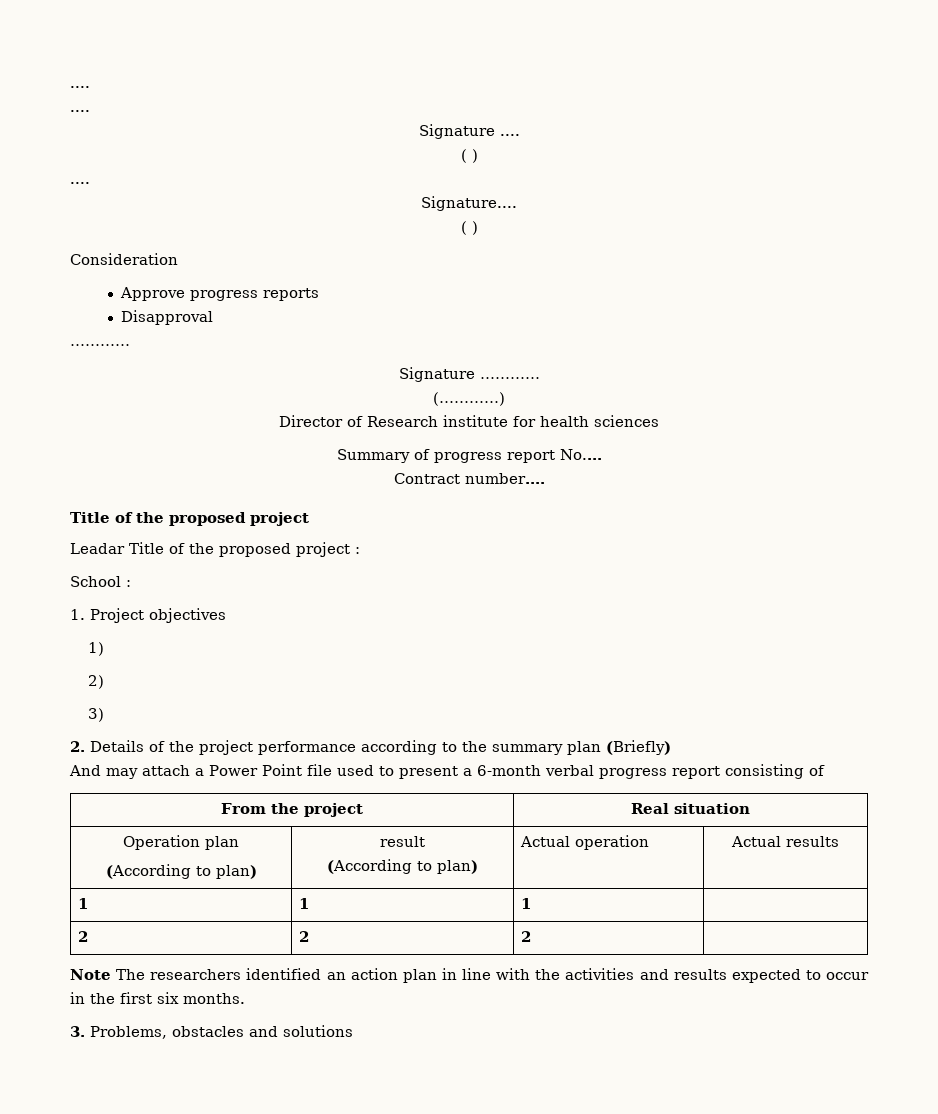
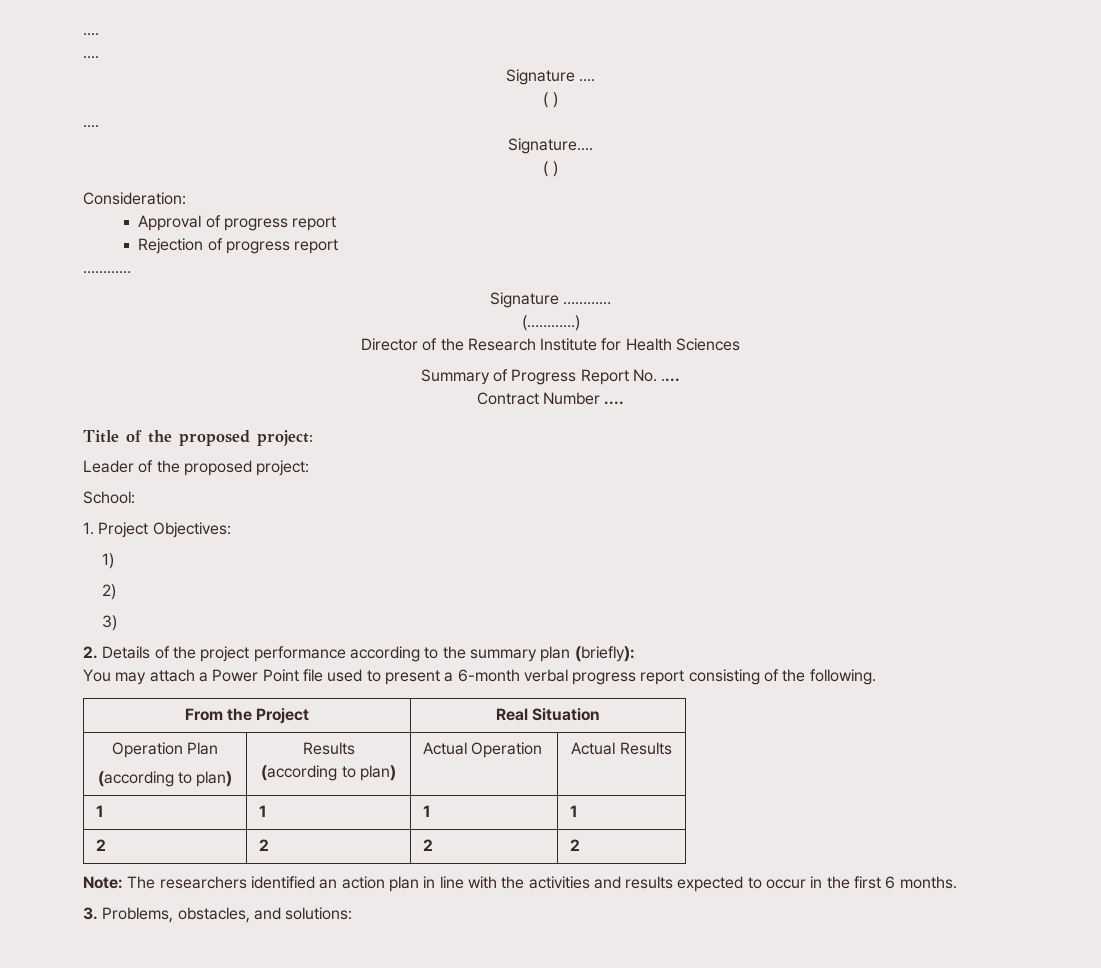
[70,253,178,265] [120,287,320,301] [121,310,214,325] Consideration // Approve progress reports // Disapproval -> [83,192,186,205] [138,215,337,231] [138,238,339,254] Consideration: // Approval of progress report // Rejection of progress report
[367,415,659,427] [336,449,602,463] Research institute for health sciences // Summary of progress report No.... -> [440,338,741,351] [420,369,681,385] the Research Institute for Health Sciences // Summary of Progress Report No. ....
[464,473,545,484] [70,512,309,526] [70,542,360,557] [70,576,131,587] number.... // Title of the proposed project // Leadar Title of the proposed project : // School : -> [543,392,625,405] [83,430,313,446] [83,460,310,476] [83,491,135,504] Number .... // Title of the proposed project: // Leader of the proposed project: // School:
[149,608,226,623] objectives -> [152,522,231,538] Objectives:
[606,740,671,755] [69,765,101,776] (Briefly) // And -> [574,646,635,662] [83,669,111,682] (briefly): // You
(825, 770) none -> [782,669,876,685] the following.
[304,803,363,817] project -> [256,708,310,724] Project
[673,803,750,814] [123,835,239,850] [105,864,257,879] [380,836,425,847] [327,859,412,874] situation // Operation plan // (According to plan) | result // (According -> [532,708,601,721] [111,742,219,758] [97,771,233,787] [302,742,355,755] [261,765,338,781] Situation // Operation Plan // (according to plan) | Results // (according
[574,835,649,850] [731,836,839,847] [77,898,88,909] [298,898,309,909] [520,898,531,909] operation | Actual results // 1 | 1 | 1 | -> [471,742,543,758] [571,742,672,755] [95,805,104,817] [258,805,267,817] [422,805,431,817] [569,805,578,817] Operation | Actual Results // 1 | 1 | 1 | 1
[70,969,111,980] // Note -> [569,839,580,851] [83,876,123,889] 2 // Note:
[157,992,179,1004] six -> [885,876,896,889] 6
[172,1025,353,1037] obstacles and solutions -> [177,907,353,923] obstacles, and solutions:

